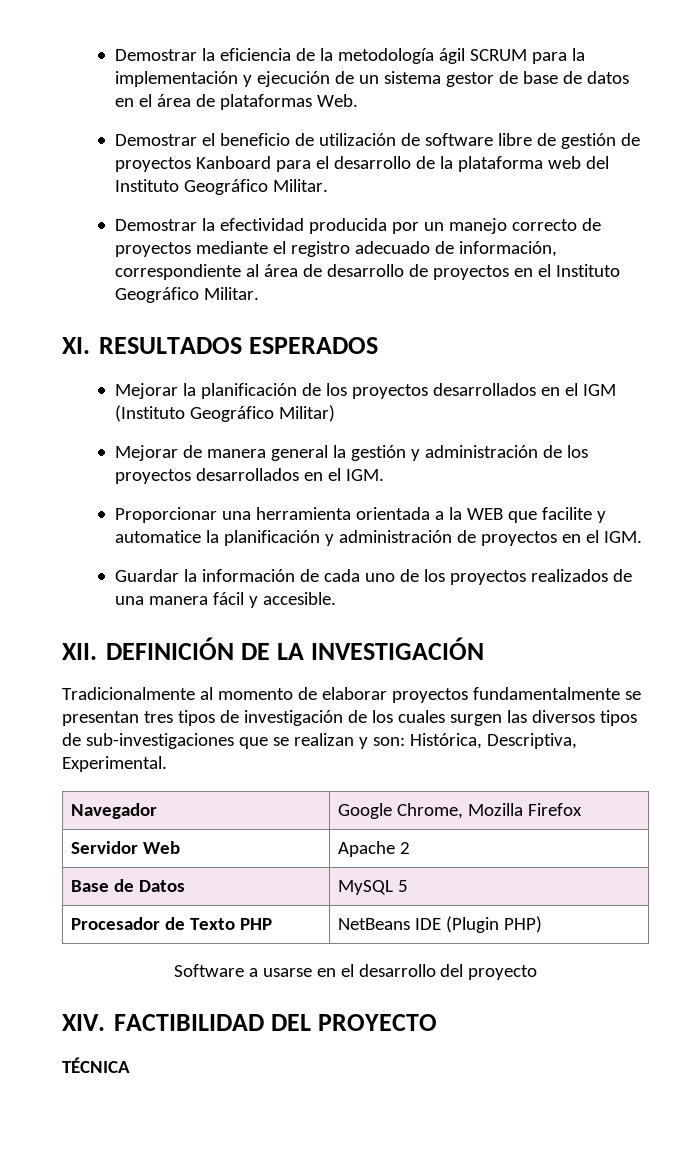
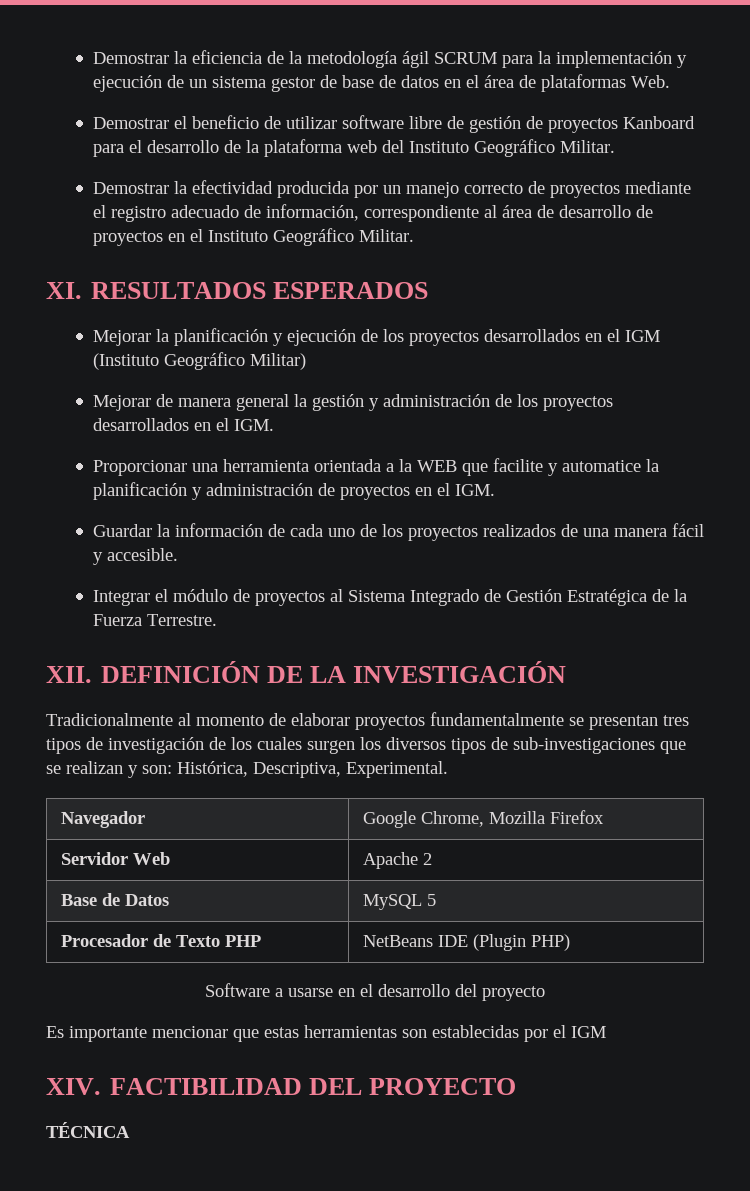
[319,133,421,146] utilización de -> [285,116,337,129] utilizar
(298, 391) none -> [272,329,356,346] y ejecución
(337, 598) none -> [92,589,687,606] [92,614,217,626] // Integrar el módulo de proyectos al Sistema Integrado de Gestión Estratégica de la Fuerza Terrestre.
[506,710,527,723] las -> [360,737,381,750] los
(538, 972) none -> [46,1025,606,1042] // Es importante mencionar que estas herramientas son establecidas por el IGM

